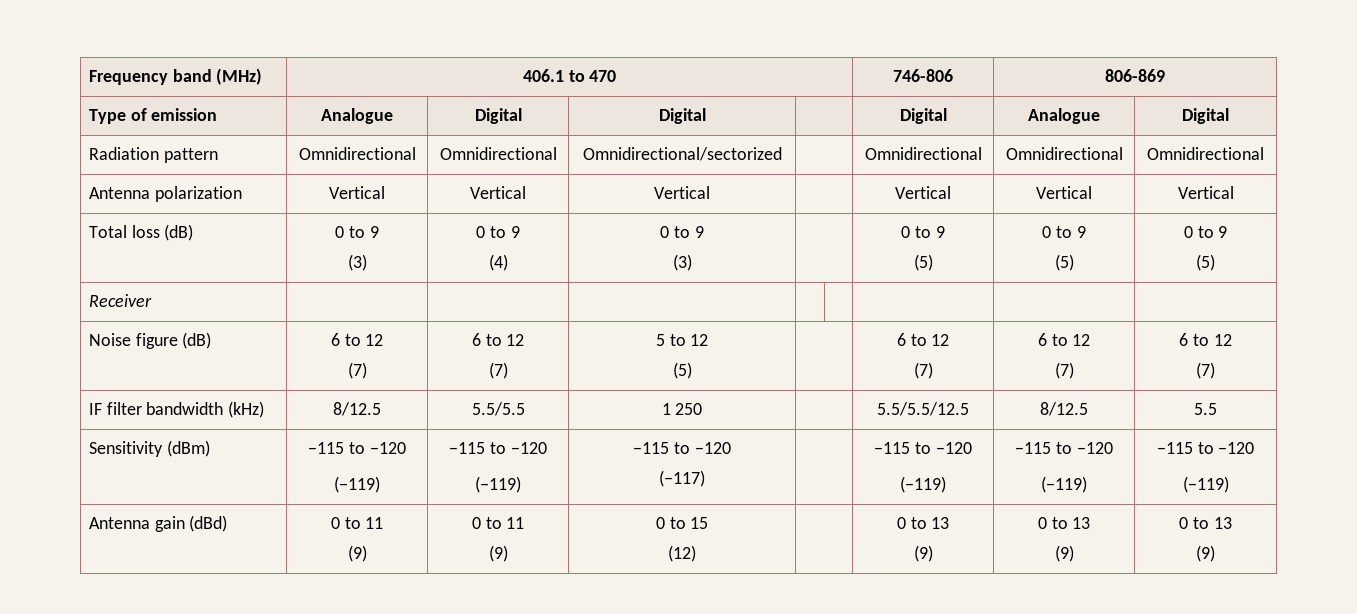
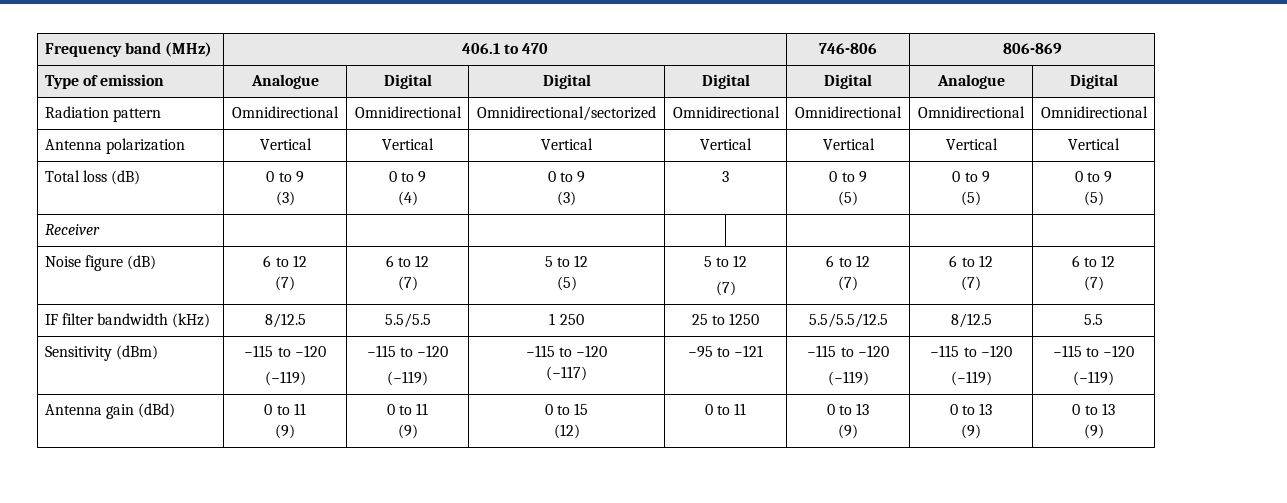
(706, 116) none -> [701,74,750,89] Digital
(782, 154) none -> [672,106,780,118] Omnidirectional
(710, 192) none -> [700,138,752,150] Vertical
(692, 262) none -> [722,171,729,182] 3
(692, 370) none -> [703,255,748,267] [715,281,736,296] 5 to 12 // (7)
(703, 409) none -> [691,313,760,325] 25 to 1250
(705, 478) none -> [687,345,764,358] −95 to −121
(696, 553) none -> [704,403,747,415] 0 to 11

